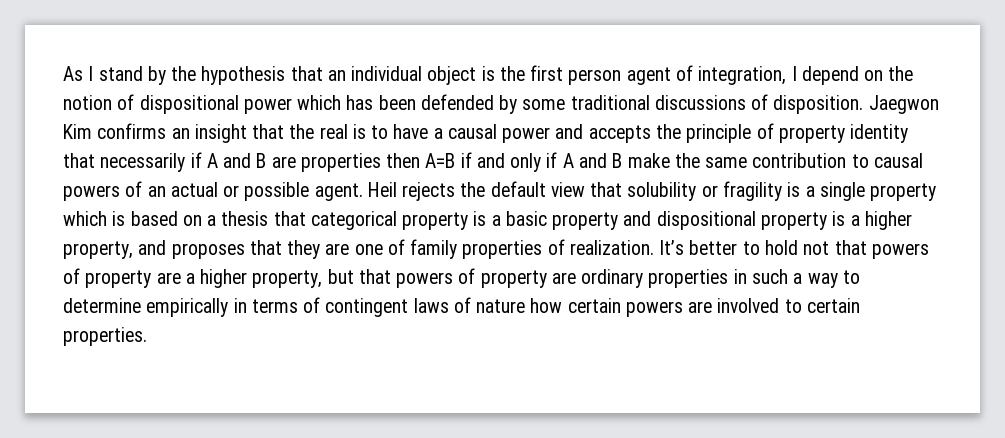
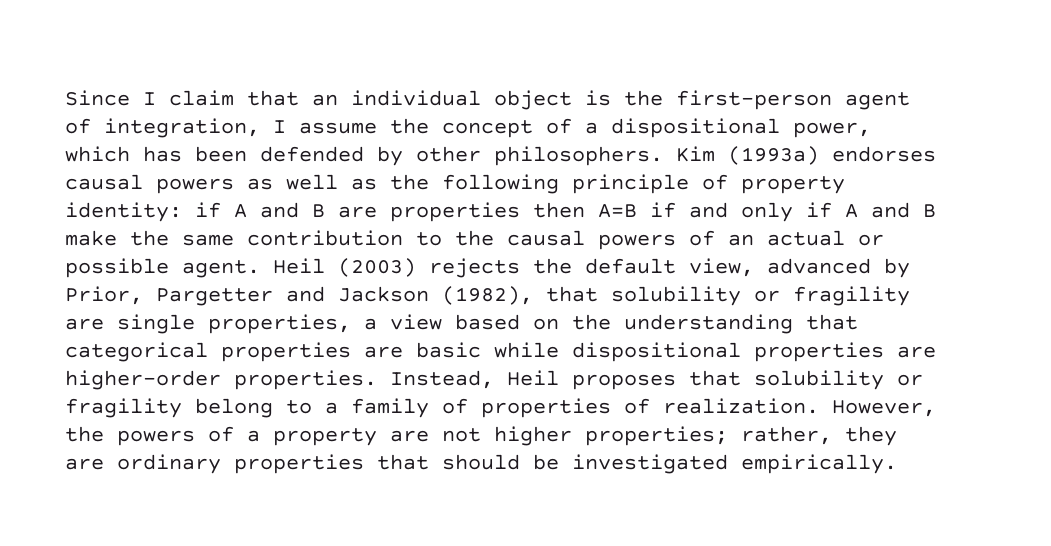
[63,66,286,85] As I stand by the hypothesis -> [65,90,234,106] Since I claim
[530,65,622,85] first person -> [676,90,832,110] first-person
[801,66,914,85] [63,94,292,114] depend on the notion of dispositional power -> [299,118,871,138] assume the concept of a dispositional power,
[522,94,939,114] [63,123,909,143] [63,153,186,172] some traditional discussions of disposition. Jaegwon Kim confirms an insight that the real is to have a causal power and accepts the principle of property identity that necessarily -> [416,146,936,166] [65,174,845,194] [65,202,182,222] other philosophers. Kim (1993a) endorses causal powers as well as the following principle of property identity:
(869, 161) none -> [455,230,494,246] the
(397, 189) none -> [338,258,416,277] (2003)
[550,181,937,201] [63,211,912,230] [63,239,929,259] [63,268,860,288] [63,297,860,317] [63,327,147,346] view that solubility or fragility is a single property which is based on a thesis that categorical property is a basic property and dispositional property is a higher property, and proposes that they are one of family properties of realization. It’s better to hold not that powers of property are a higher property, but that powers of property are ordinary properties in such a way to determine empirically in terms of contingent laws of nature how certain powers are involved to certain properties. -> [689,258,910,278] [65,286,910,306] [65,314,858,334] [65,342,936,362] [65,370,923,390] [65,398,936,418] [65,426,897,446] [65,454,897,474] view, advanced by Prior, Pargetter and Jackson (1982), that solubility or fragility are single properties, a view based on the understanding that categorical properties are basic while dispositional properties are higher-order properties. Instead, Heil proposes that solubility or fragility belong to a family of properties of realization. However, the powers of a property are not higher properties; rather, they are ordinary properties that should be investigated empirically.

